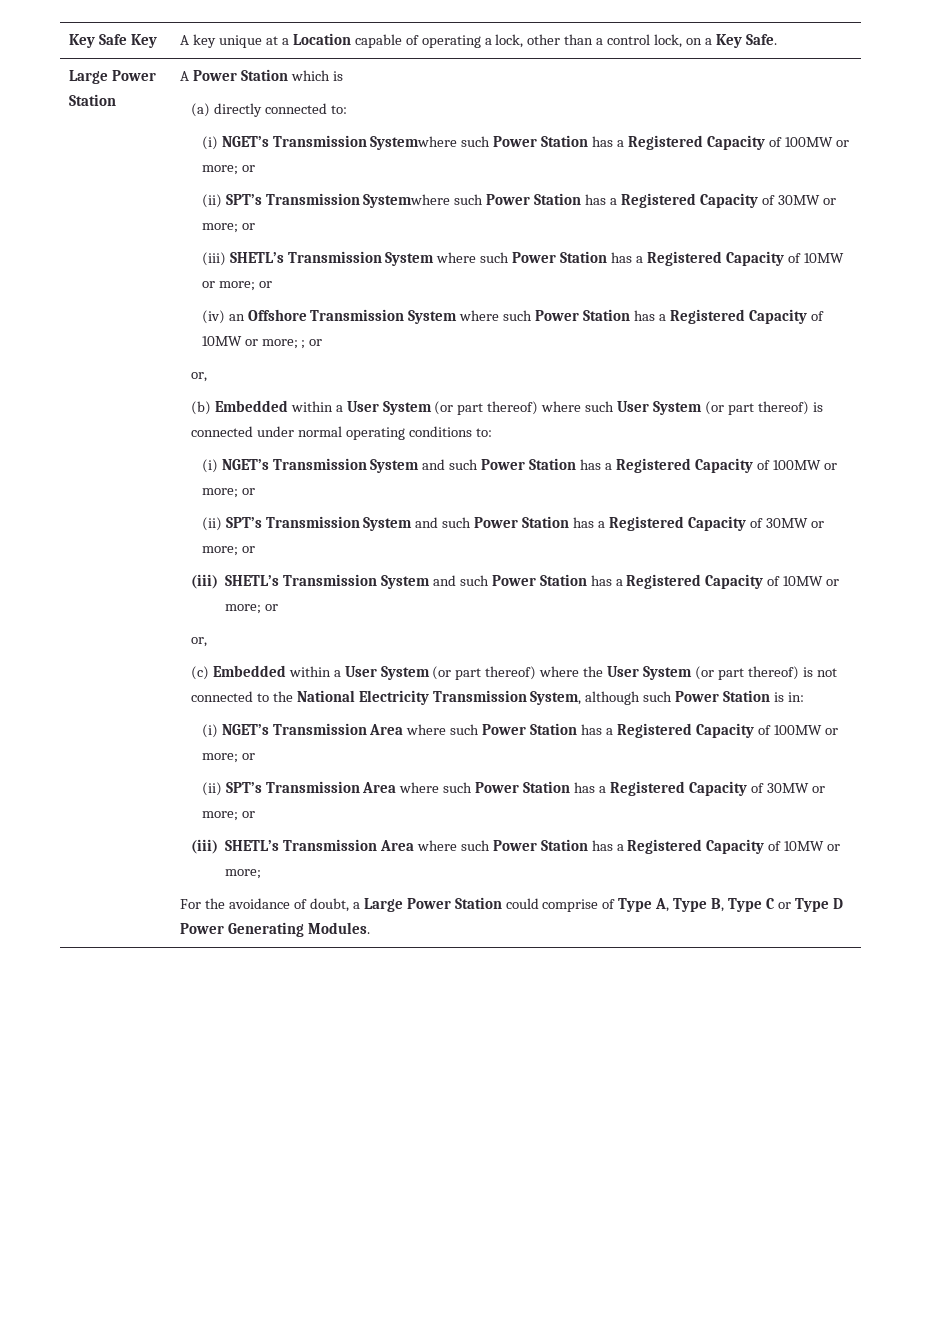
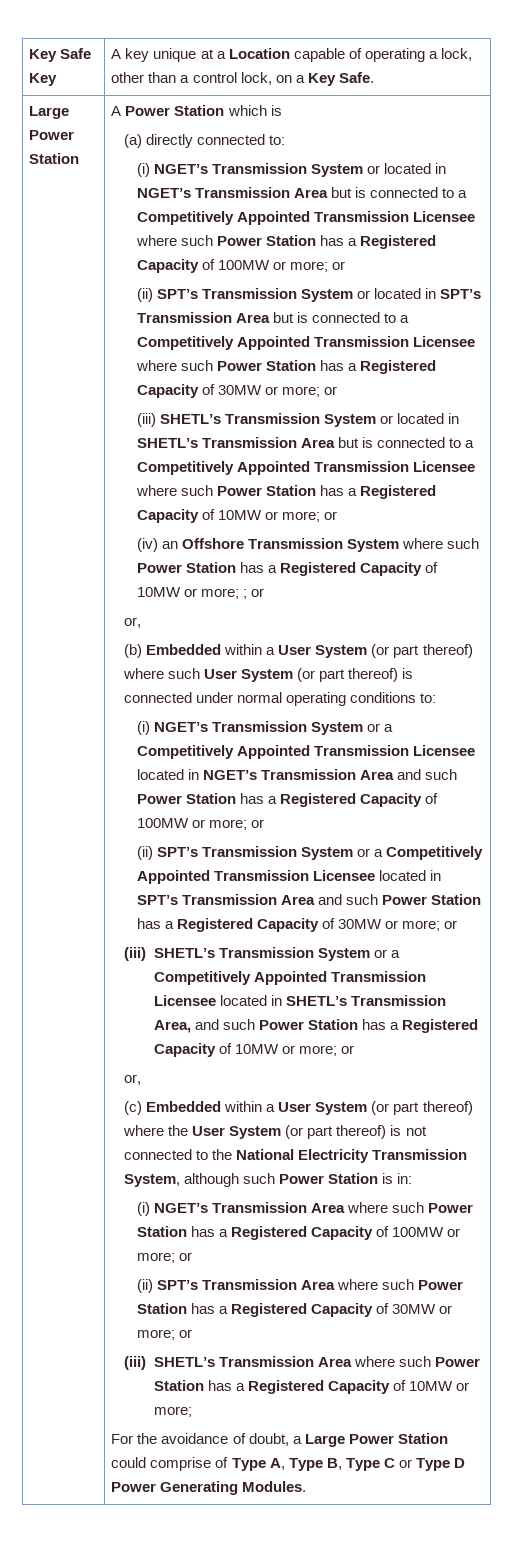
[370,136,458,150] Systemwhere -> [311,163,447,177] [136,187,468,198] [136,211,476,225] [135,235,177,246] System or located in NGET’s Transmission Area but is connected to a Competitively Appointed Transmission Licensee where
[363,194,451,208] Systemwhere -> [301,288,482,302] [136,312,410,323] [136,336,476,350] [135,360,177,371] System or located in SPT’s Transmission Area but is connected to a Competitively Appointed Transmission Licensee where
(435, 259) none -> [380,413,460,424] [136,437,475,448] [136,461,476,475] or located in SHETL’s Transmission Area but is connected to a Competitively Appointed Transmission Licensee
(420, 466) none -> [367,723,394,732] [136,745,476,759] [136,769,395,780] or a Competitively Appointed Transmission Licensee located in NGET’s Transmission Area
(413, 524) none -> [357,846,484,860] [136,870,442,884] [136,894,316,905] or a Competitively Appointed Transmission Licensee located in SPT’s Transmission Area
(431, 582) none -> [373,949,400,958] [153,971,426,985] [153,995,446,1006] [153,1020,191,1033] or a Competitively Appointed Transmission Licensee located in SHETL’s Transmission Area,

